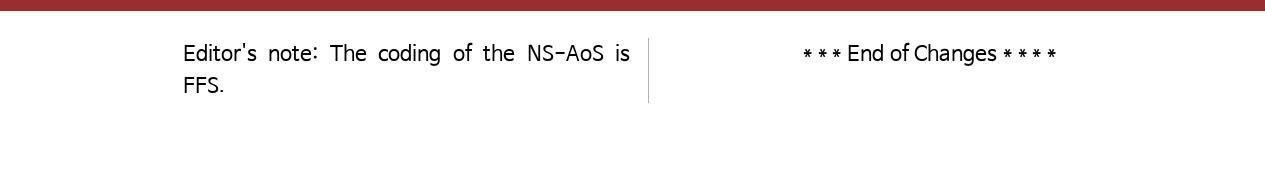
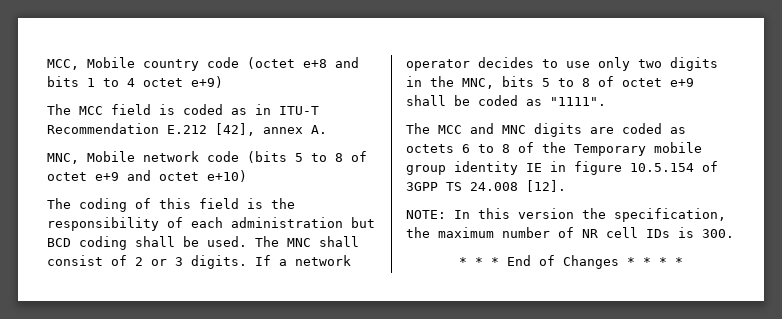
[182,42,630,66] [182,77,225,93] Editor's note: The coding of the NS-AoS is FFS. -> [47,57,359,71] [47,76,223,88] [47,104,319,115] [47,123,327,136] [47,151,367,164] [47,170,247,182] [47,198,295,212] [47,217,375,231] [47,236,359,250] [47,255,351,269] [406,57,718,71] [406,76,694,89] [406,95,606,106] [406,123,686,137] [406,142,702,156] [406,161,718,175] [406,180,566,192] [406,208,726,222] [406,227,734,238] MCC, Mobile country code (octet e+8 and bits 1 to 4 octet e+9) // The MCC field is coded as in ITU-T Recommendation E.212 [42], annex A. // MNC, Mobile network code (bits 5 to 8 of octet e+9 and octet e+10) // The coding of this field is the responsibility of each administration but BCD coding shall be used. The MNC shall consist of 2 or 3 digits. If a network operator decides to use only two digits in the MNC, bits 5 to 8 of octet e+9 shall be coded as "1111". // The MCC and MNC digits are coded as octets 6 to 8 of the Temporary mobile group identity IE in figure 10.5.154 of 3GPP TS 24.008 [12]. // NOTE: In this version the specification, the maximum number of NR cell IDs is 300.

